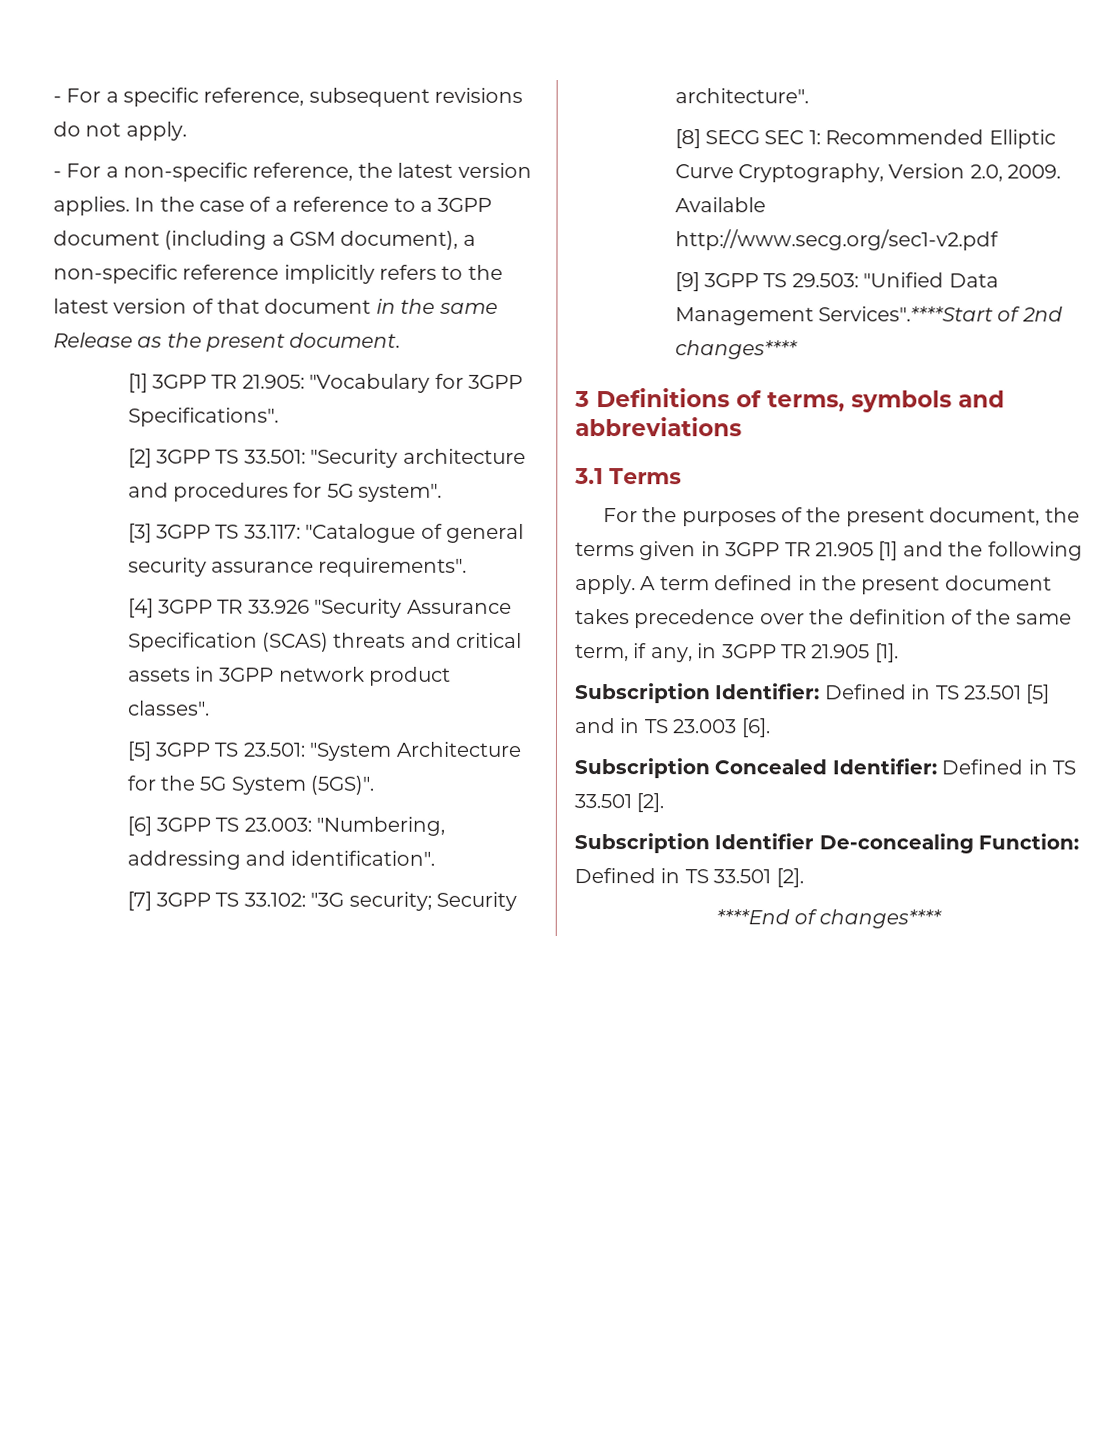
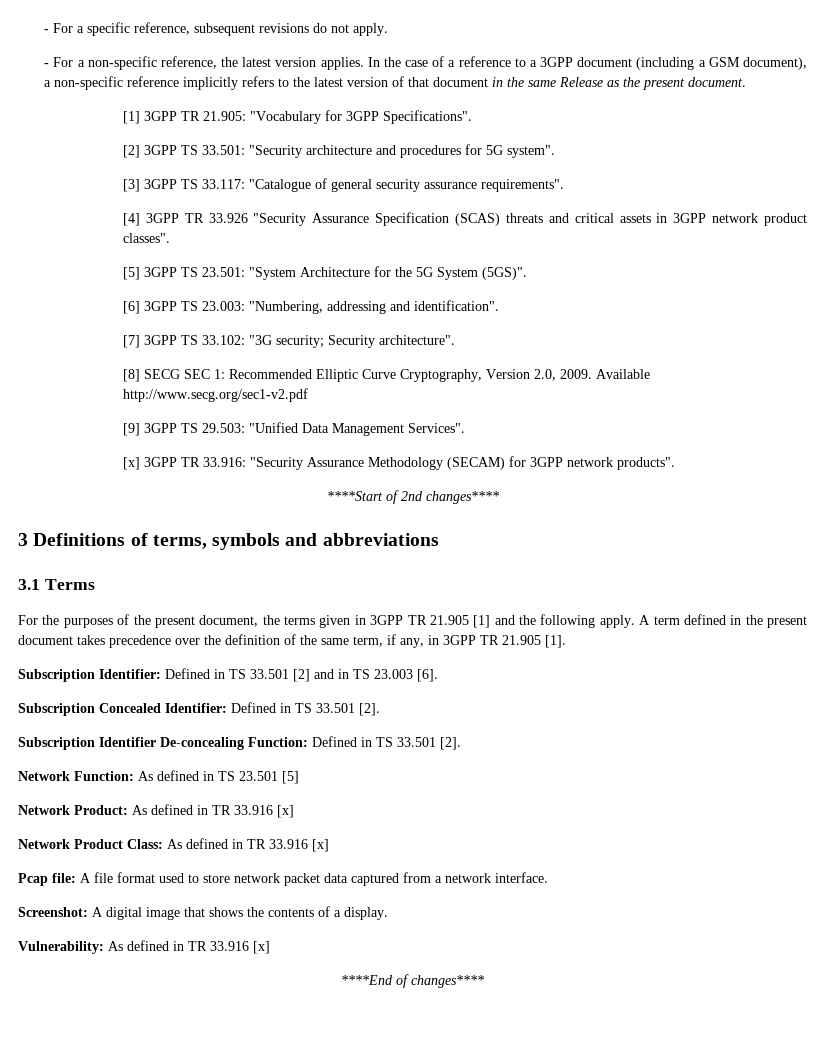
[817,306,993,322] Services".****Start -> [407,423,465,433] [122,456,675,470] [326,491,383,501] Services". // [x] 3GPP TR 33.916: "Security Assurance Methodology (SECAM) for 3GPP network products". // ****Start
[964,684,1051,704] 23.501 [5] -> [250,669,310,682] 33.501 [2]
(804, 878) none -> [18,770,299,784] [18,804,294,818] [18,838,329,852] [18,872,548,886] [18,906,388,920] [18,940,270,954] // Network Function: As defined in TS 23.501 [5] // Network Product: As defined in TR 33.916 [x] // Network Product Class: As defined in TR 33.916 [x] // Pcap file: A file format used to store network packet data captured from a network interface. // Screenshot: A digital image that shows the contents of a display. // Vulnerability: As defined in TR 33.916 [x]

